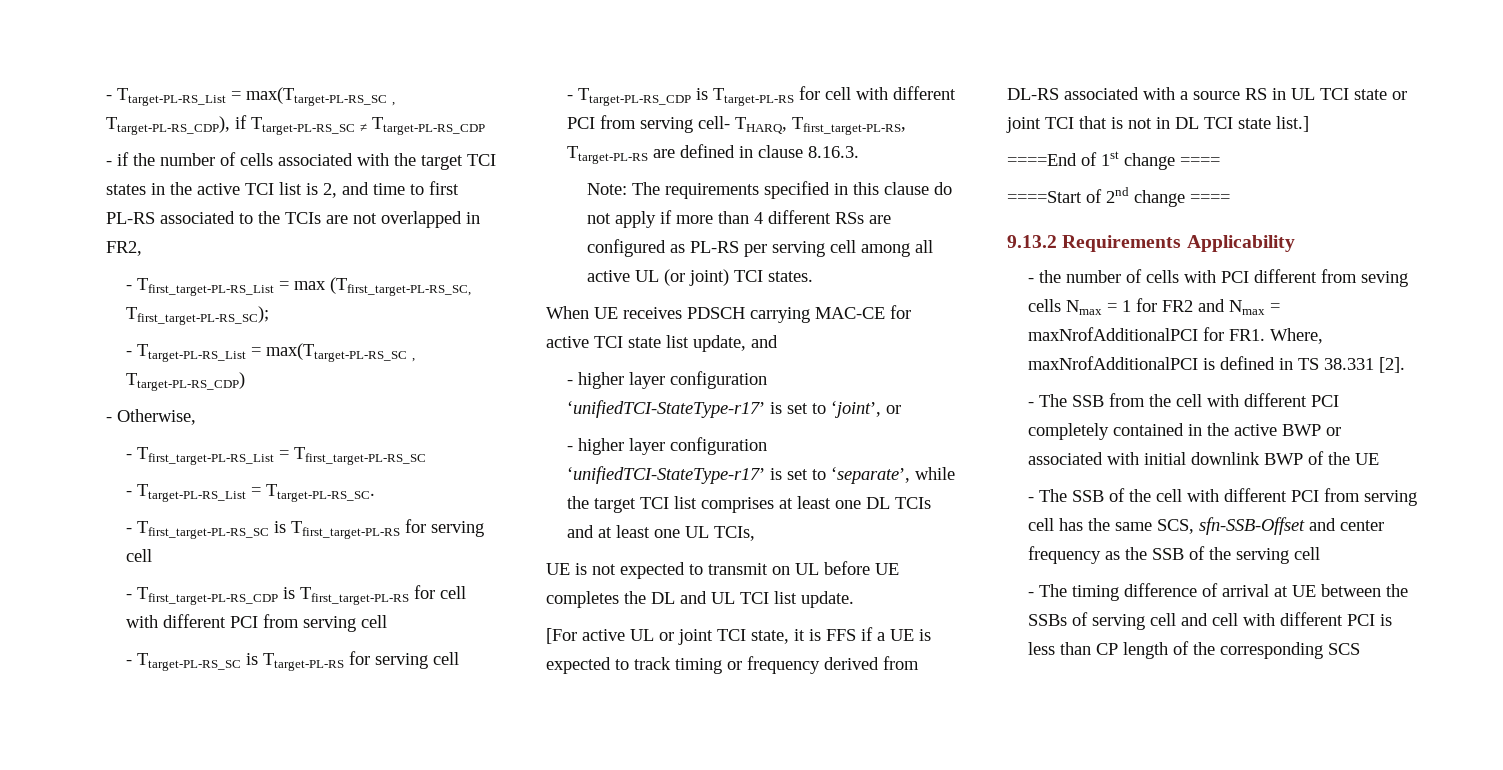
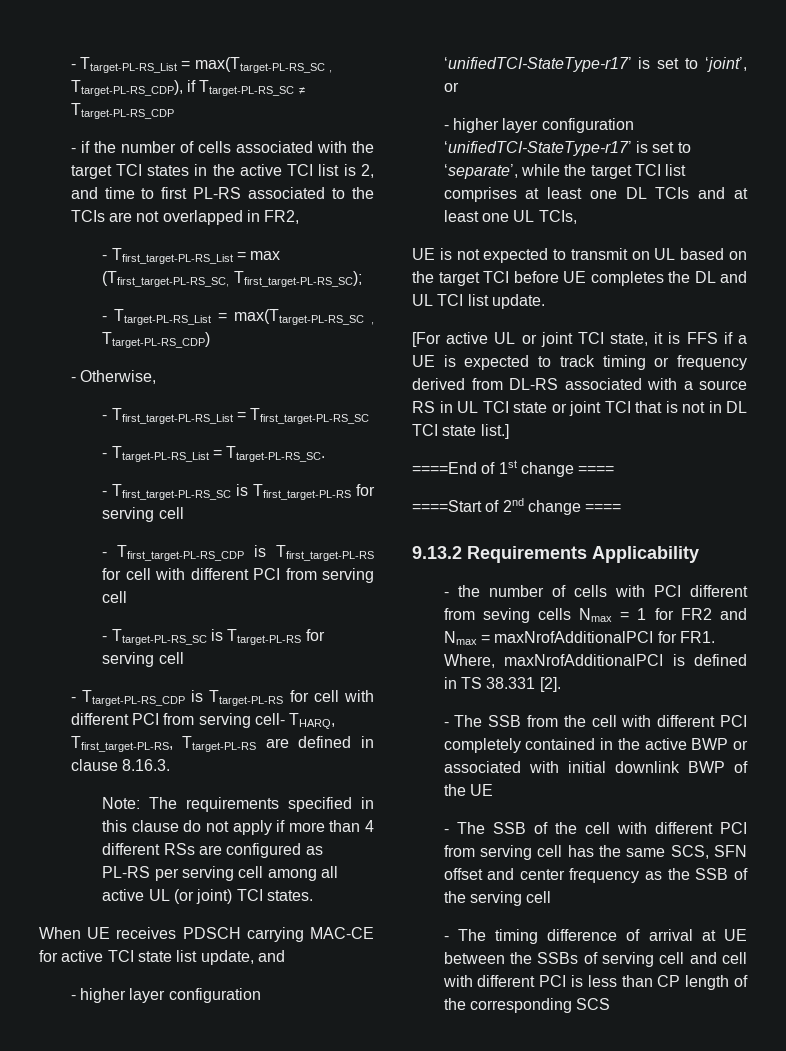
(819, 569) none -> [680,248,747,260] [412,271,509,286] based on the target TCI
[1198,517,1305,535] sfn-SSB-Offset -> [714,845,747,857] [443,868,483,880] SFN offset

